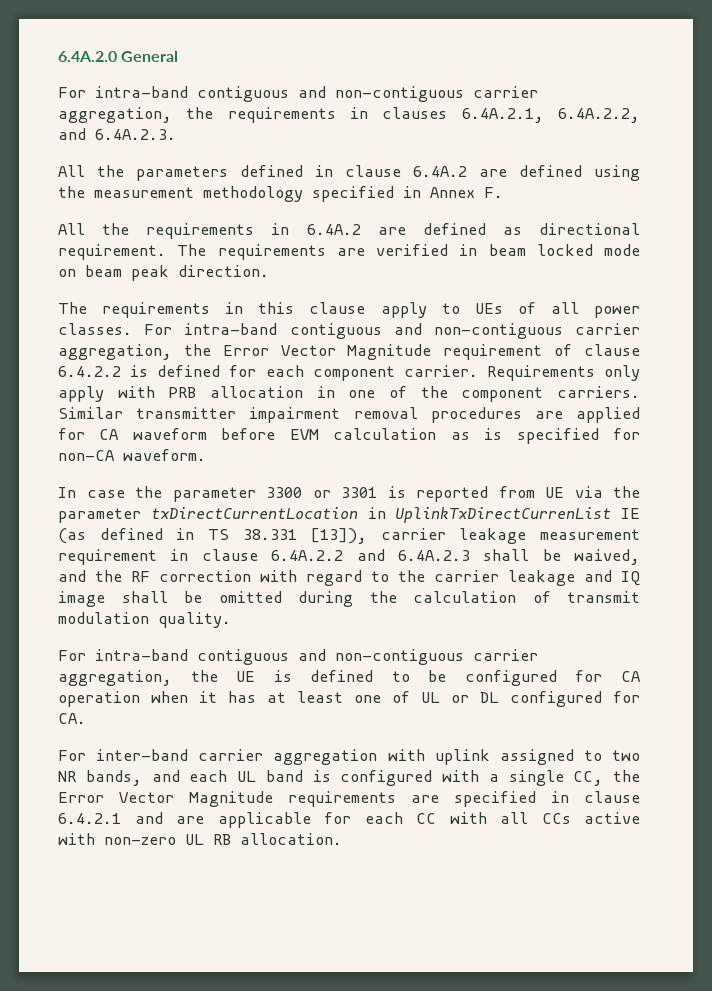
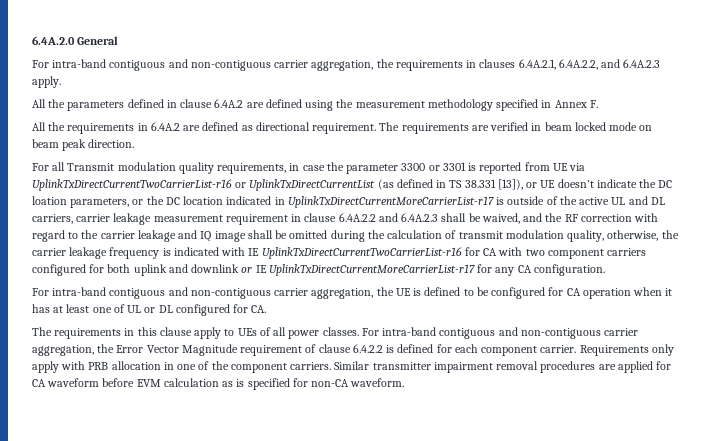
[95,129,176,140] 6.4A.2.3. -> [623,59,661,68] [32,76,61,88] 6.4A.2.3 apply.
(269, 271) none -> [32,162,586,174] [32,179,673,191] [32,196,665,208] [32,213,659,225] [32,230,679,242] [32,247,647,259] [32,264,605,276] [32,287,673,299] [32,304,267,316] // For all Transmit modulation quality requirements, in case the parameter 3300 or 3301 is reported from UE via UplinkTxDirectCurrentTwoCarrierList-r16 or UplinkTxDirectCurrentList (as defined in TS 38.331 [13]), or UE doesn’t indicate the DC loation parameters, or the DC location indicated in UplinkTxDirectCurrentMoreCarrierList-r17 is outside of the active UL and DL carriers, carrier leakage measurement requirement in clause 6.4A.2.2 and 6.4A.2.3 shall be waived, and the RF correction with regard to the carrier leakage and IQ image shall be omitted during the calculation of transmit modulation quality, otherwise, the carrier leakage frequency is indicated with IE UplinkTxDirectCurrentTwoCarrierList-r16 for CA with two component carriers configured for both uplink and downlink or IE UplinkTxDirectCurrentMoreCarrierList-r17 for any CA configuration. // For intra-band contiguous and non-contiguous carrier aggregation, the UE is defined to be configured for CA operation when it has at least one of UL or DL configured for CA.
[58,486,640,502] [58,507,640,523] [58,528,640,544] [58,549,640,565] [58,570,640,586] [58,591,640,607] [58,612,231,628] [58,649,538,665] [58,670,641,686] [58,691,640,707] [58,713,86,724] [58,749,640,765] [58,770,640,786] [58,791,640,807] [58,812,640,828] [58,833,342,845] // In case the parameter 3300 or 3301 is reported from UE via the parameter txDirectCurrentLocation in UplinkTxDirectCurrenList IE (as defined in TS 38.331 [13]), carrier leakage measurement requirement in clause 6.4A.2.2 and 6.4A.2.3 shall be waived, and the RF correction with regard to the carrier leakage and IQ image shall be omitted during the calculation of transmit modulation quality. // For intra-band contiguous and non-contiguous carrier aggregation, the UE is defined to be configured for CA operation when it has at least one of UL or DL configured for CA. // For inter-band carrier aggregation with uplink assigned to two NR bands, and each UL band is configured with a single CC, the Error Vector Magnitude requirements are specified in clause 6.4.2.1 and are applicable for each CC with all CCs active with non-zero UL RB allocation. -> (405, 382) none

